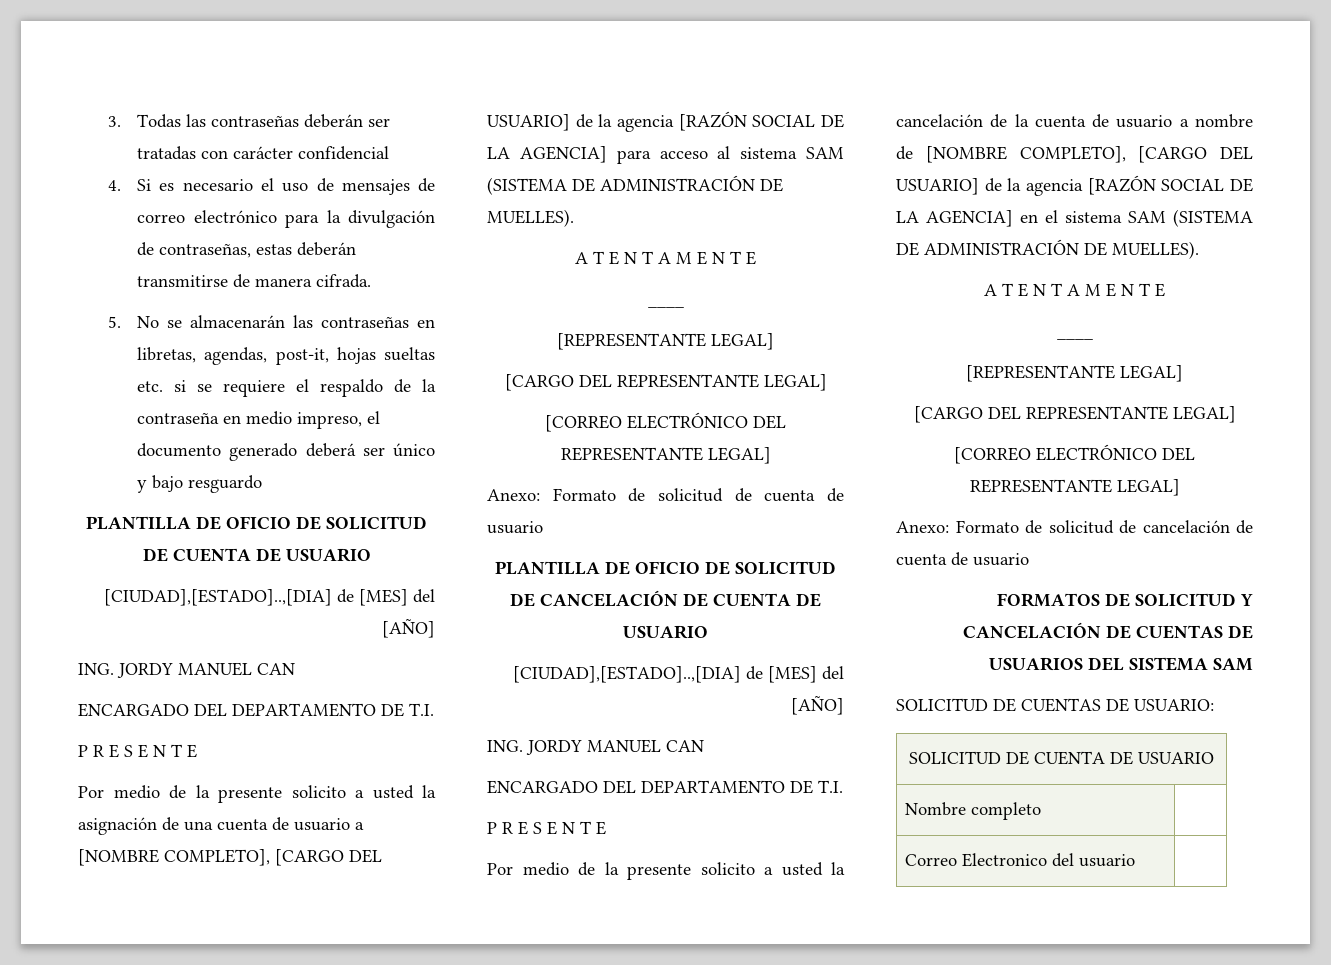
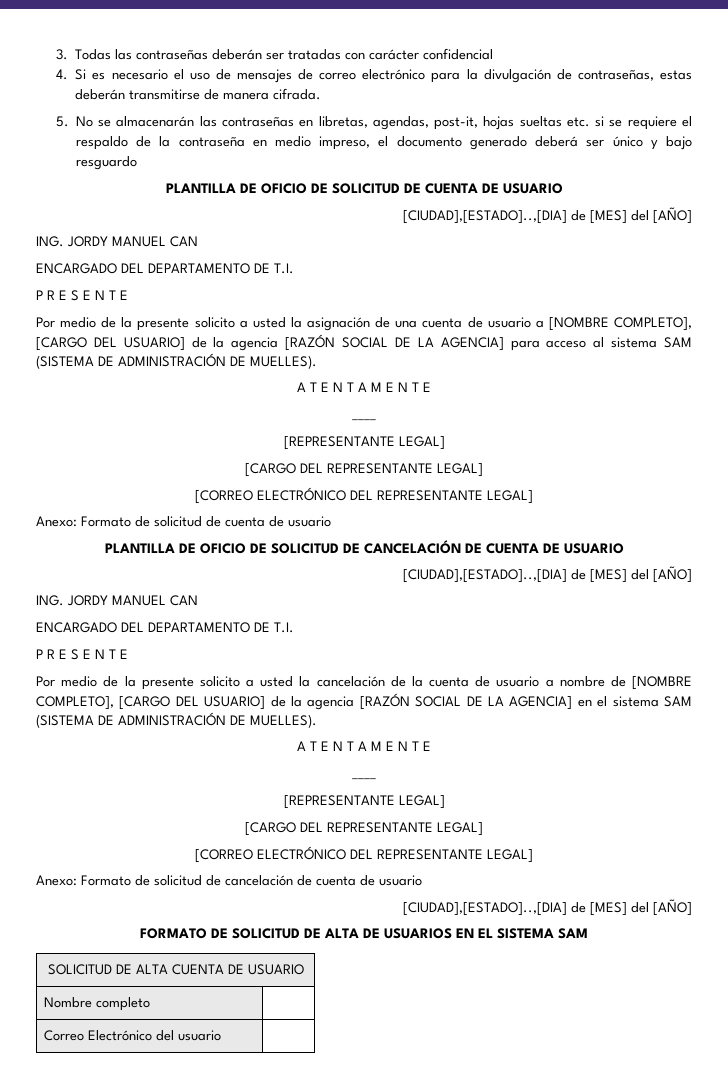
[997,593,1253,607] [963,622,1253,639] [989,657,1253,671] [896,698,1214,712] [909,751,1029,765] FORMATOS DE SOLICITUD Y CANCELACIÓN DE CUENTAS DE USUARIOS DEL SISTEMA SAM // SOLICITUD DE CUENTAS DE USUARIO: // SOLICITUD DE -> [403,899,692,916] [140,928,588,939] [47,964,168,975] [CIUDAD],[ESTADO]..,[DIA] de [MES] del [AÑO] // FORMATO DE SOLICITUD DE ALTA DE USUARIOS EN EL SISTEMA SAM // SOLICITUD DE ALTA
[962,853,1048,867] Electronico -> [87,1030,152,1041] Electrónico

